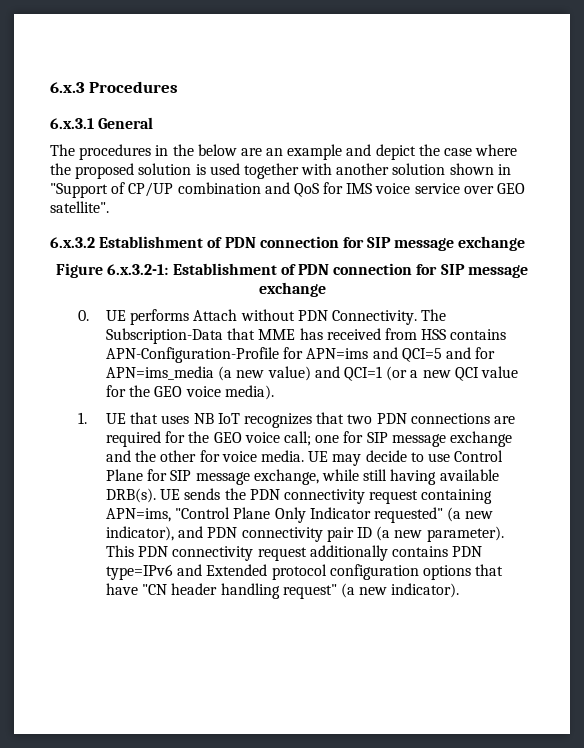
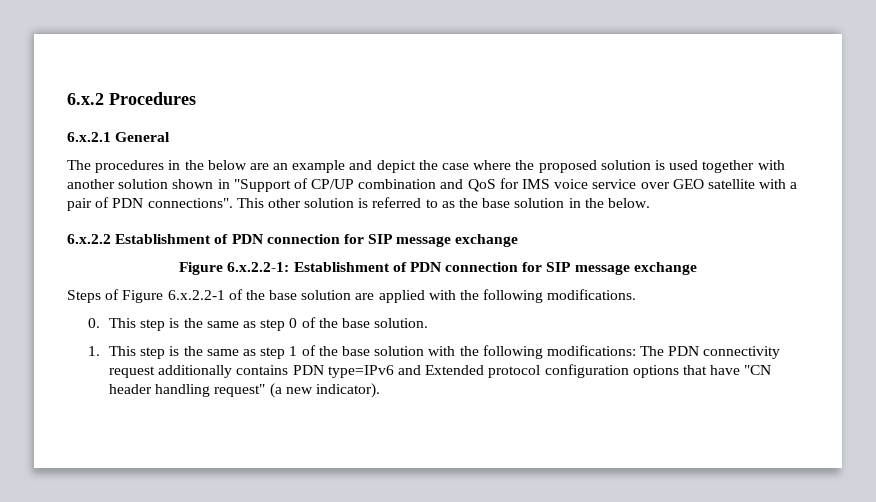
[50,82,85,93] 6.x.3 -> [67,93,104,105] 6.x.2
[50,118,94,129] 6.x.3.1 -> [67,132,111,142] 6.x.2.1
[50,201,109,213] [50,237,95,248] satellite". // 6.x.3.2 -> [707,179,798,189] [67,197,650,211] [67,234,111,244] satellite with a pair of PDN connections". This other solution is referred to as the base solution in the below. // 6.x.2.2
[107,263,528,278] [258,282,326,297] [78,309,447,325] [106,328,507,344] [106,347,496,363] [106,366,518,381] [106,385,274,400] [78,412,515,428] [106,431,512,447] [106,450,504,466] [106,469,499,485] [106,488,493,504] [106,507,494,523] [106,526,504,542] [106,545,135,557] 6.x.3.2-1: Establishment of PDN connection for SIP message exchange // 0. UE performs Attach without PDN Connectivity. The Subscription-Data that MME has received from HSS contains APN-Configuration-Profile for APN=ims and QCI=5 and for APN=ims_media (a new value) and QCI=1 (or a new QCI value for the GEO voice media). // 1. UE that uses NB IoT recognizes that two PDN connections are required for the GEO voice call; one for SIP message exchange and the other for voice media. UE may decide to use Control Plane for SIP message exchange, while still having available DRB(s). UE sends the PDN connectivity request containing APN=ims, "Control Plane Only Indicator requested" (a new indicator), and PDN connectivity pair ID (a new parameter). This -> [227,262,697,275] [67,289,637,303] [88,317,429,331] [88,345,665,359] 6.x.2.2-1: Establishment of PDN connection for SIP message exchange // Steps of Figure 6.x.2.2-1 of the base solution are applied with the following modifications. // 0. This step is the same as step 0 of the base solution. // 1. This step is the same as step 1 of the base solution with the following modifications: The

